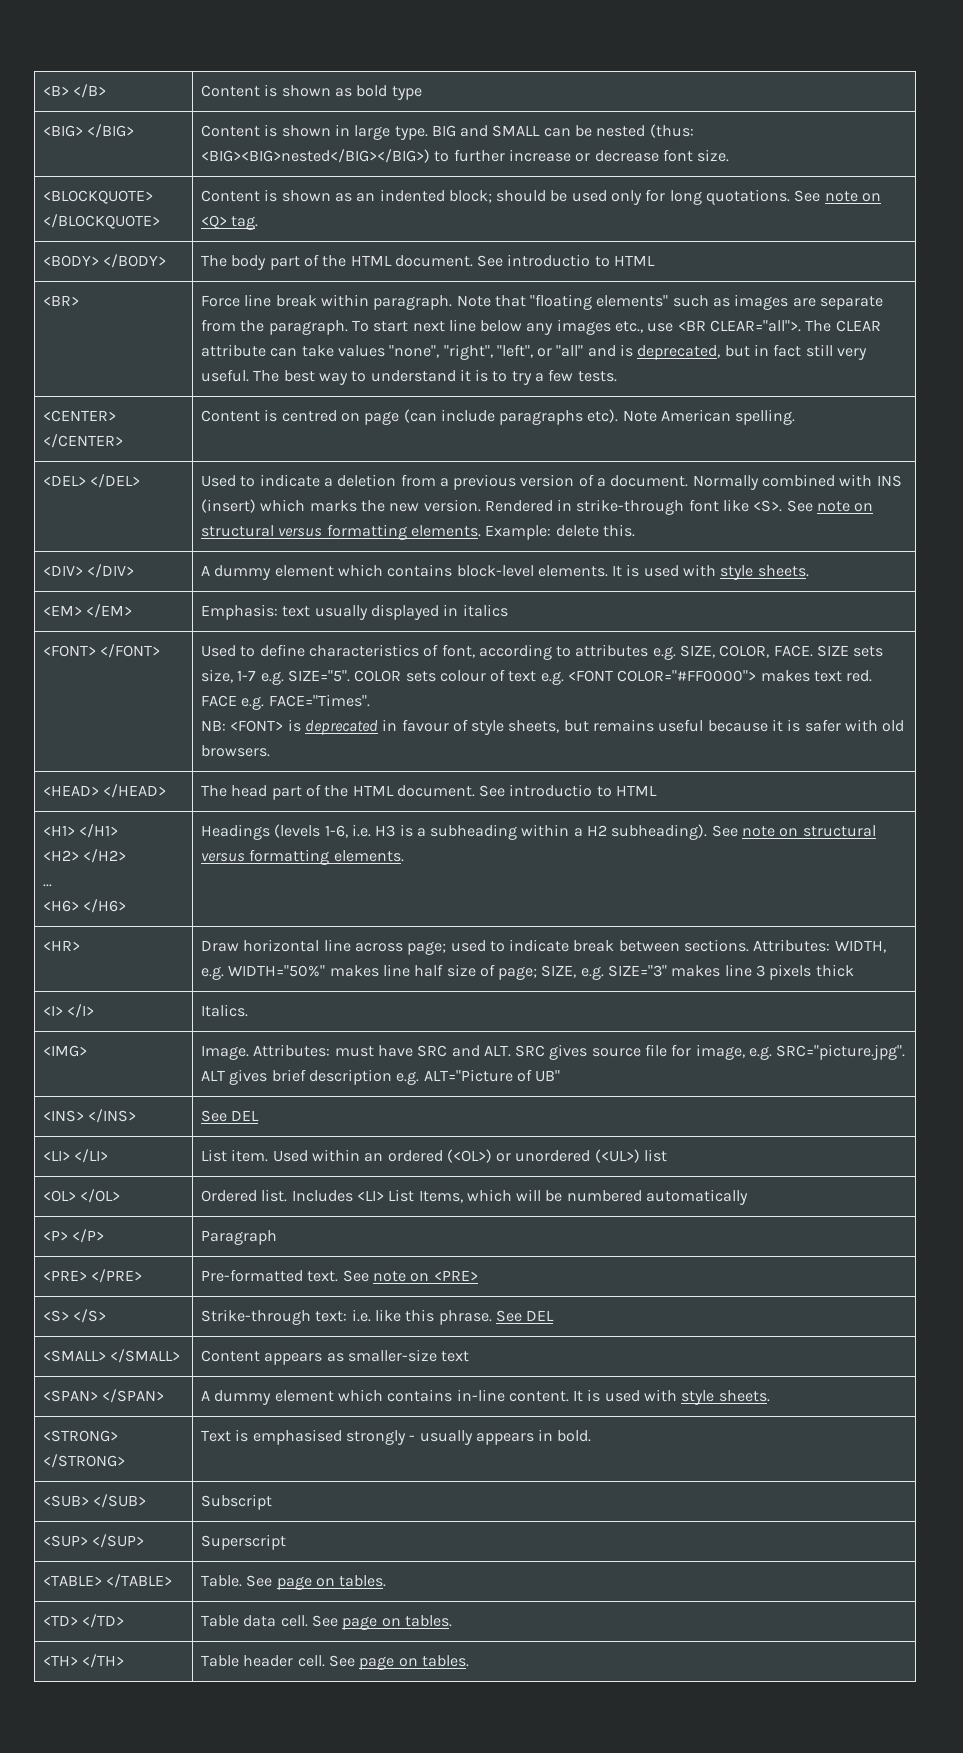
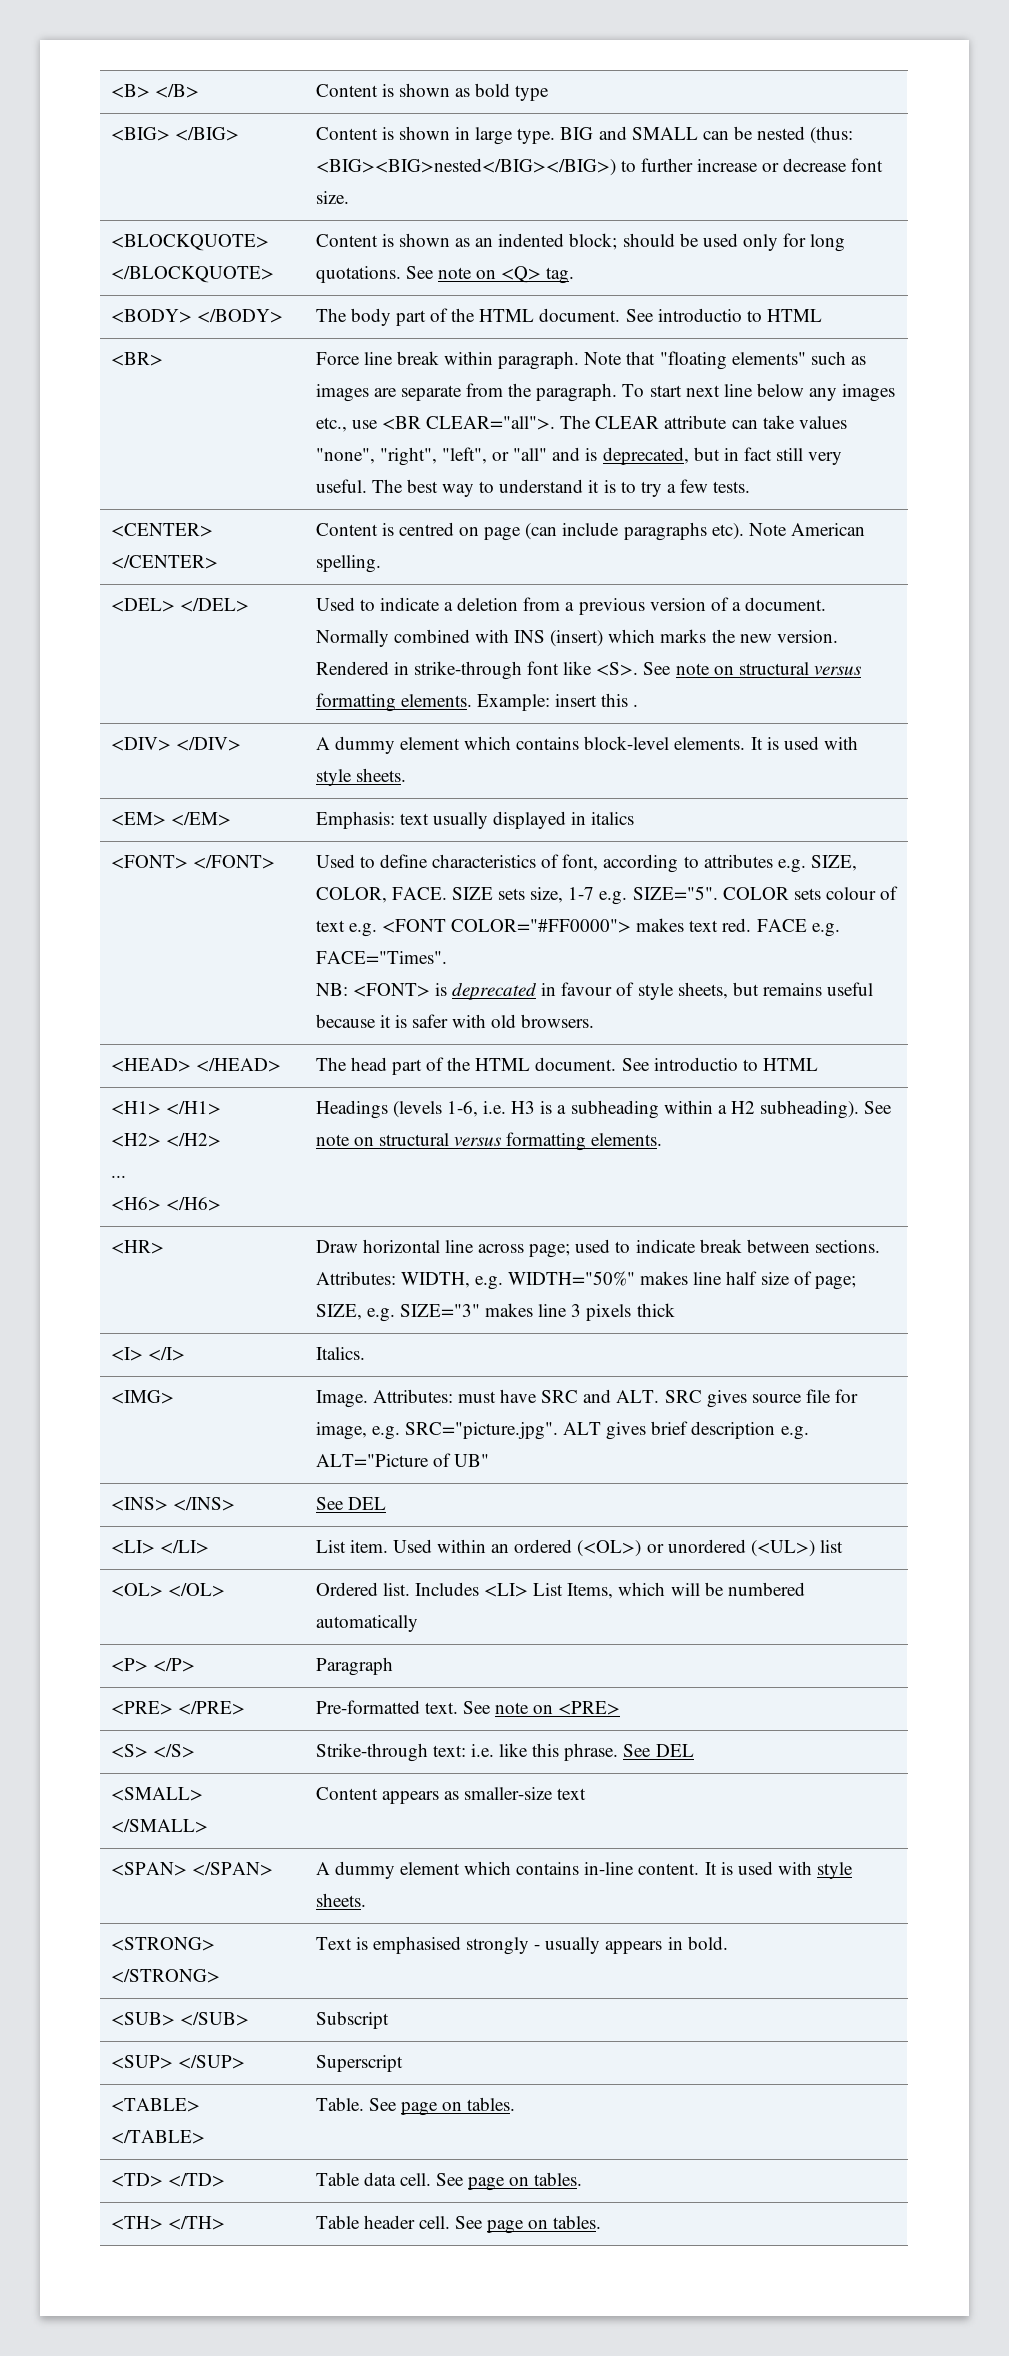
[555,524,635,537] delete this. -> [555,693,639,707] insert this .

